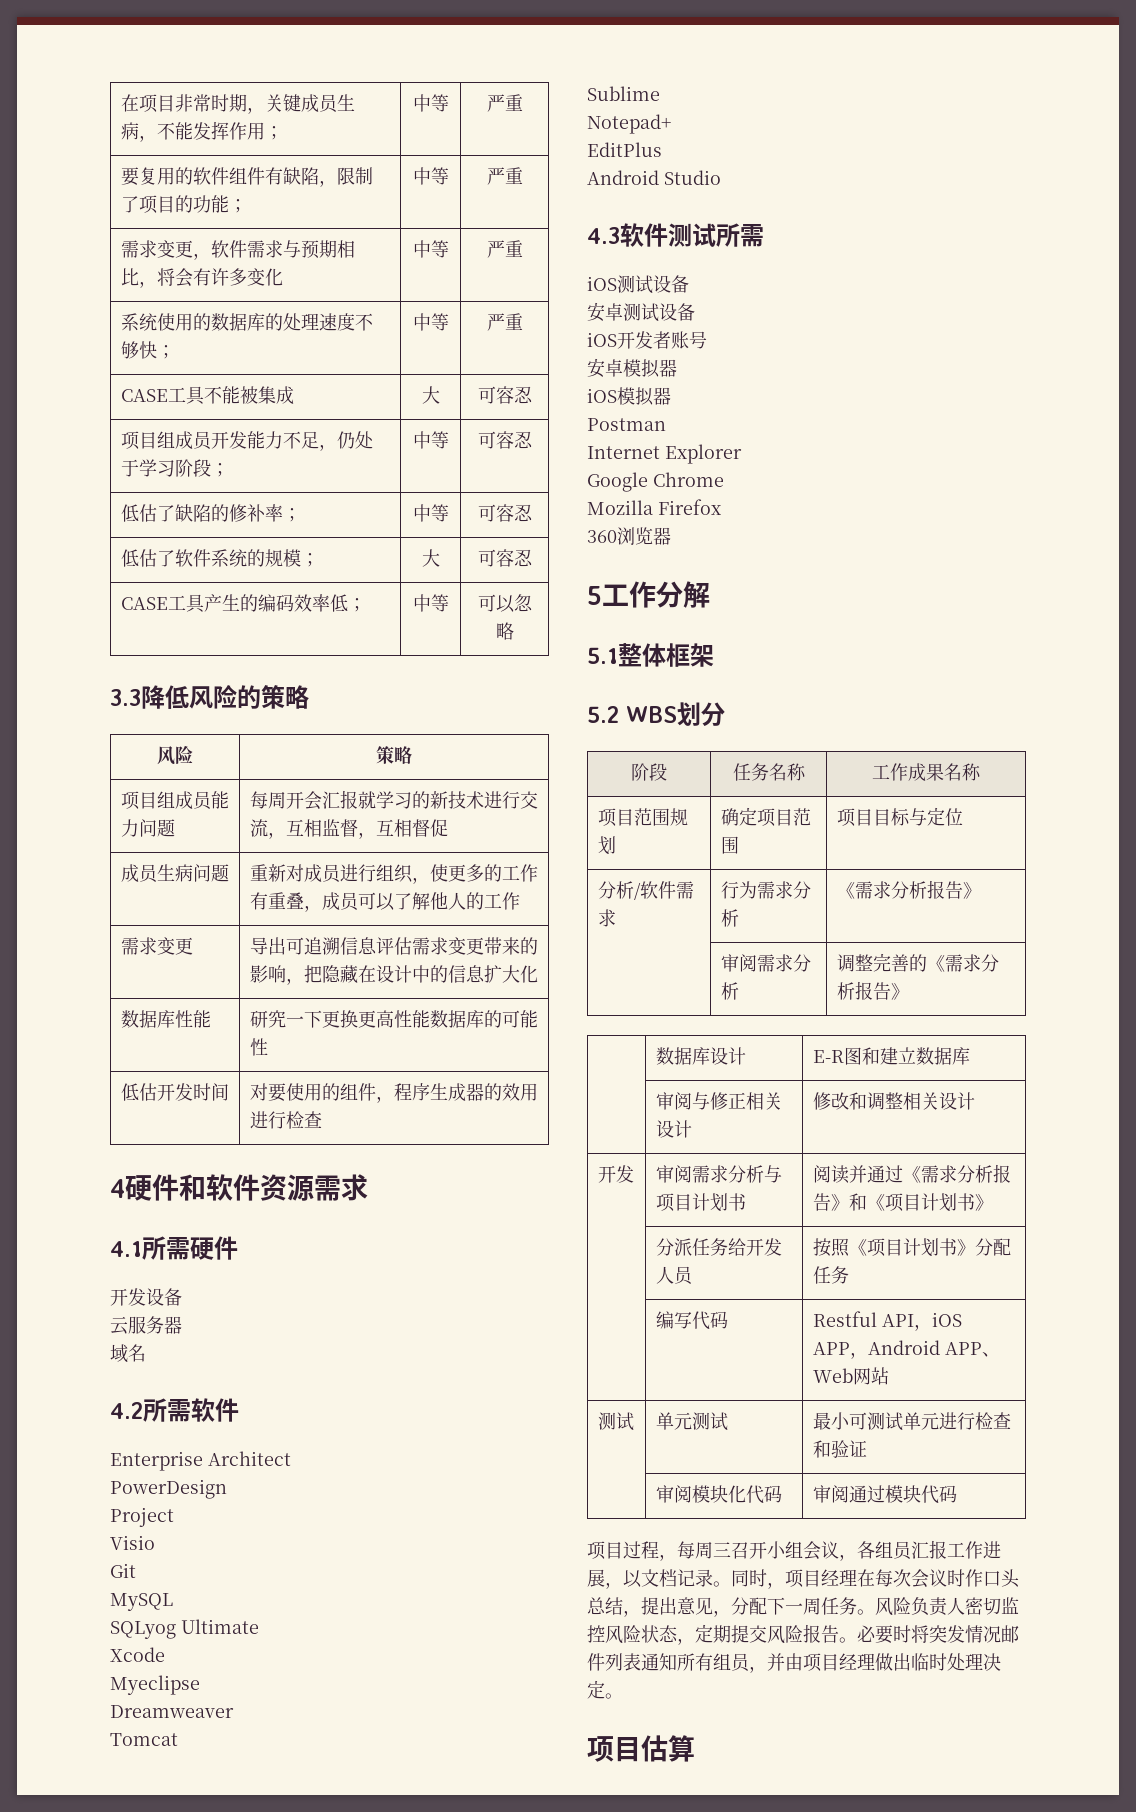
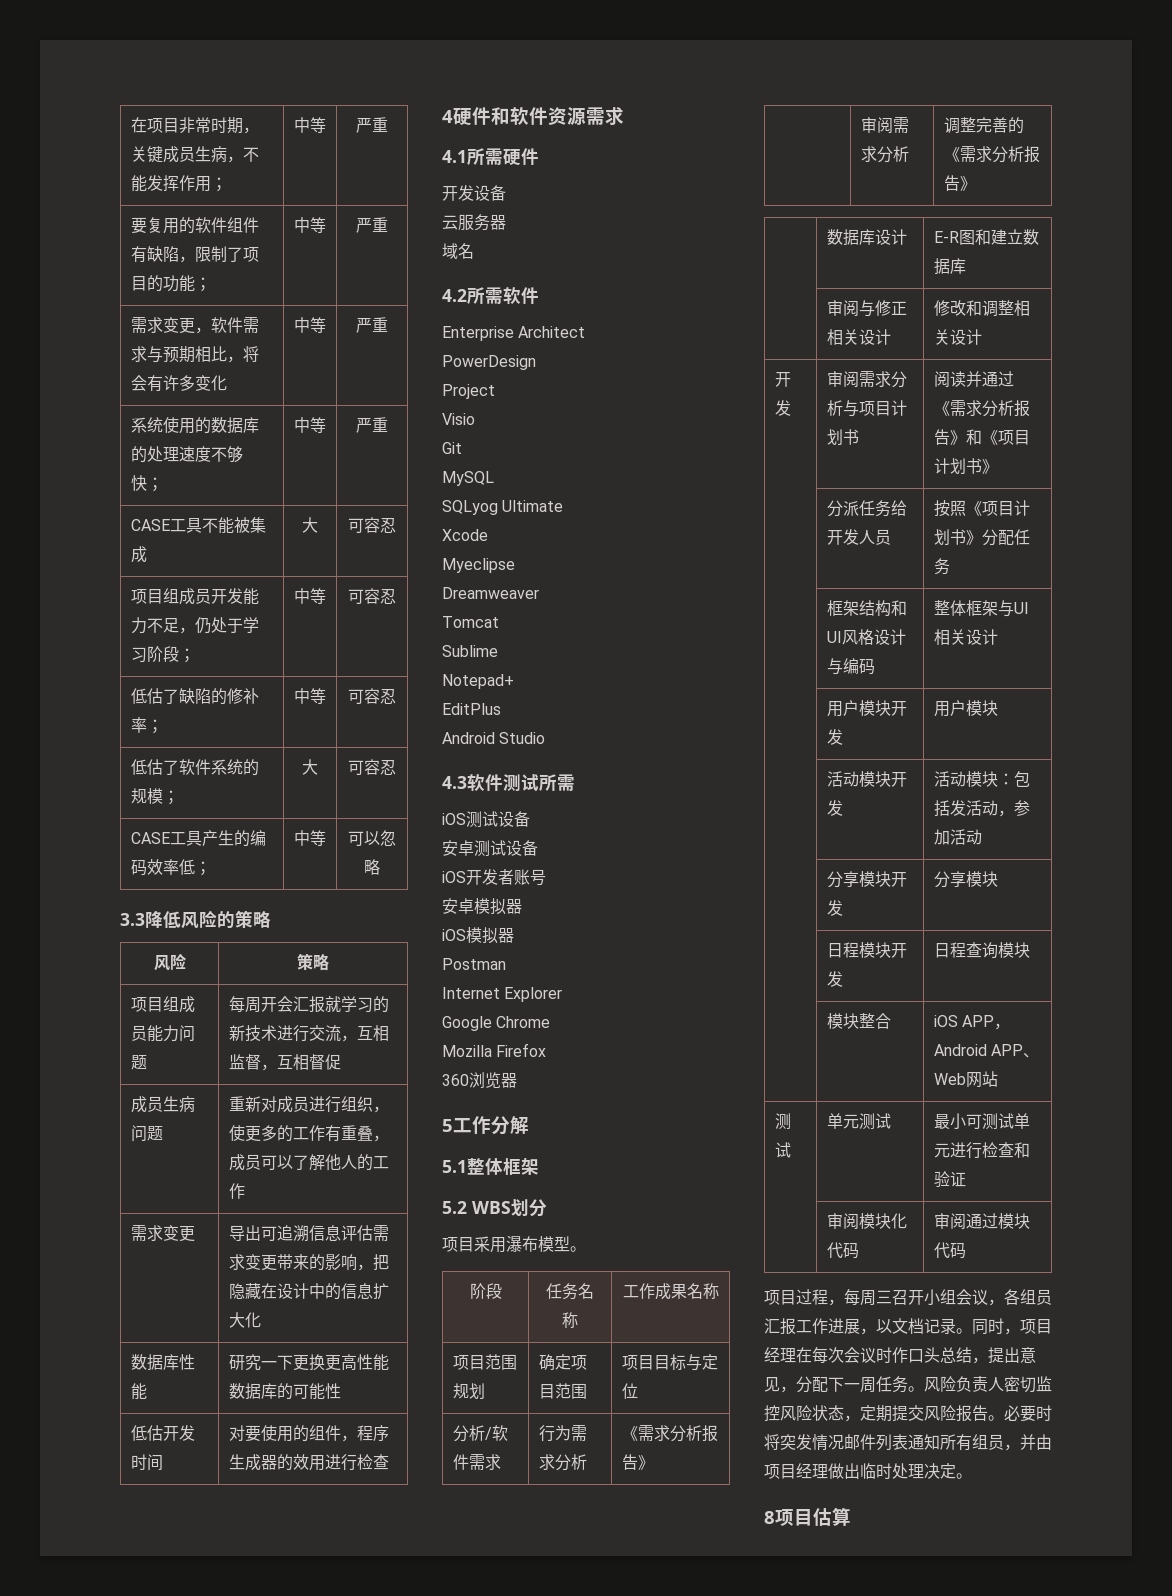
(725, 714) none -> [442,1235,586,1253] // 项目采用瀑布模型。
[655,1311,728,1330] [812,1311,932,1331] 编写代码 | Restful API， -> [826,600,907,617] [826,629,906,645] [826,658,875,675] [933,600,1029,617] [933,629,998,645] [826,700,907,717] [826,729,843,745] [933,700,998,717] [826,771,907,787] [826,800,843,816] [933,771,1030,787] [933,800,1030,817] [933,829,982,845] [826,871,907,888] [826,900,843,916] [933,871,998,888] [826,942,907,958] [826,971,843,987] [933,942,1030,959] [826,1013,891,1029] 框架结构和UI风格设计与编码 | 整体框架与UI相关设计 // | 用户模块开发 | 用户模块 // | 活动模块开发 | 活动模块：包括发活动，参加活动 // | 分享模块开发 | 分享模块 // | 日程模块开发 | 日程查询模块 // | 模块整合 |
(623, 1696) none -> [764,1511,775,1524] 8

